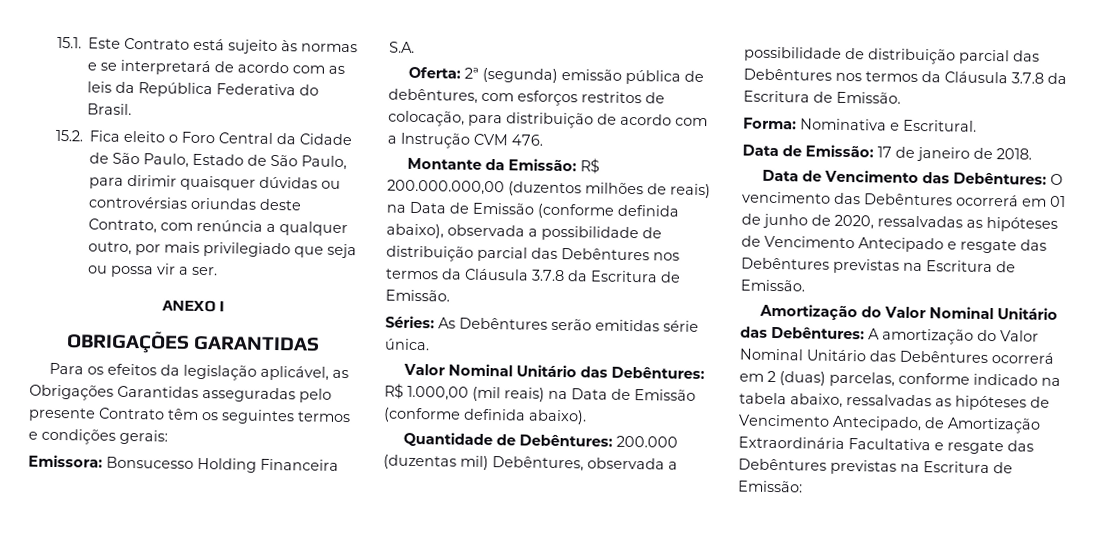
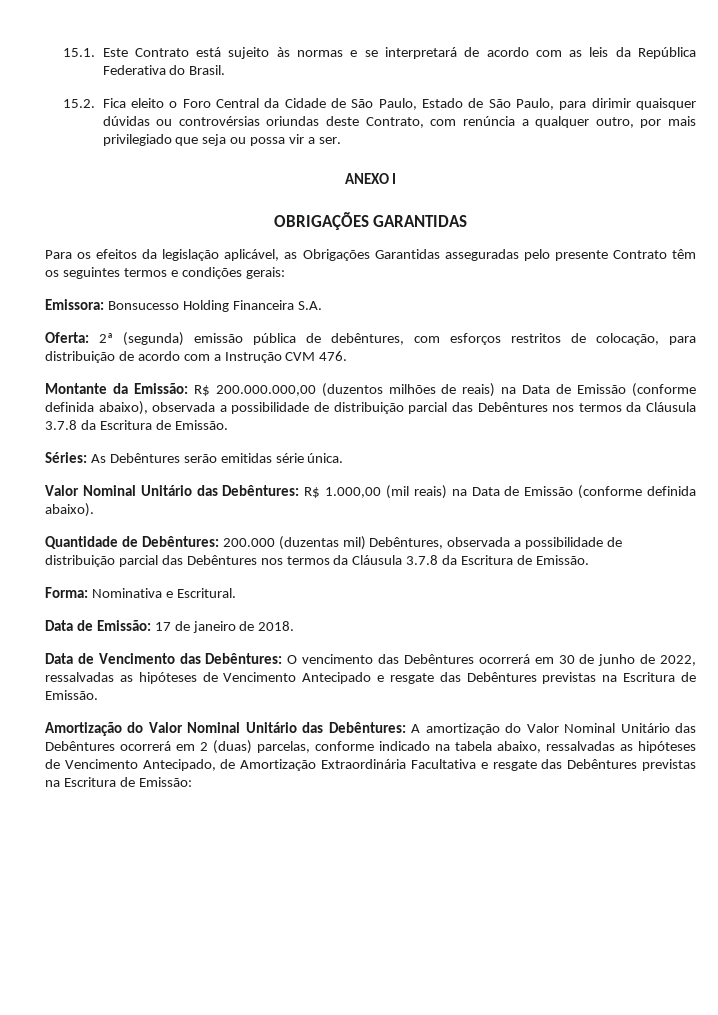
[1050,195,1066,208] 01 -> [558,655,575,664] 30
[834,214,874,230] 2020, -> [660,655,697,666] 2022,

